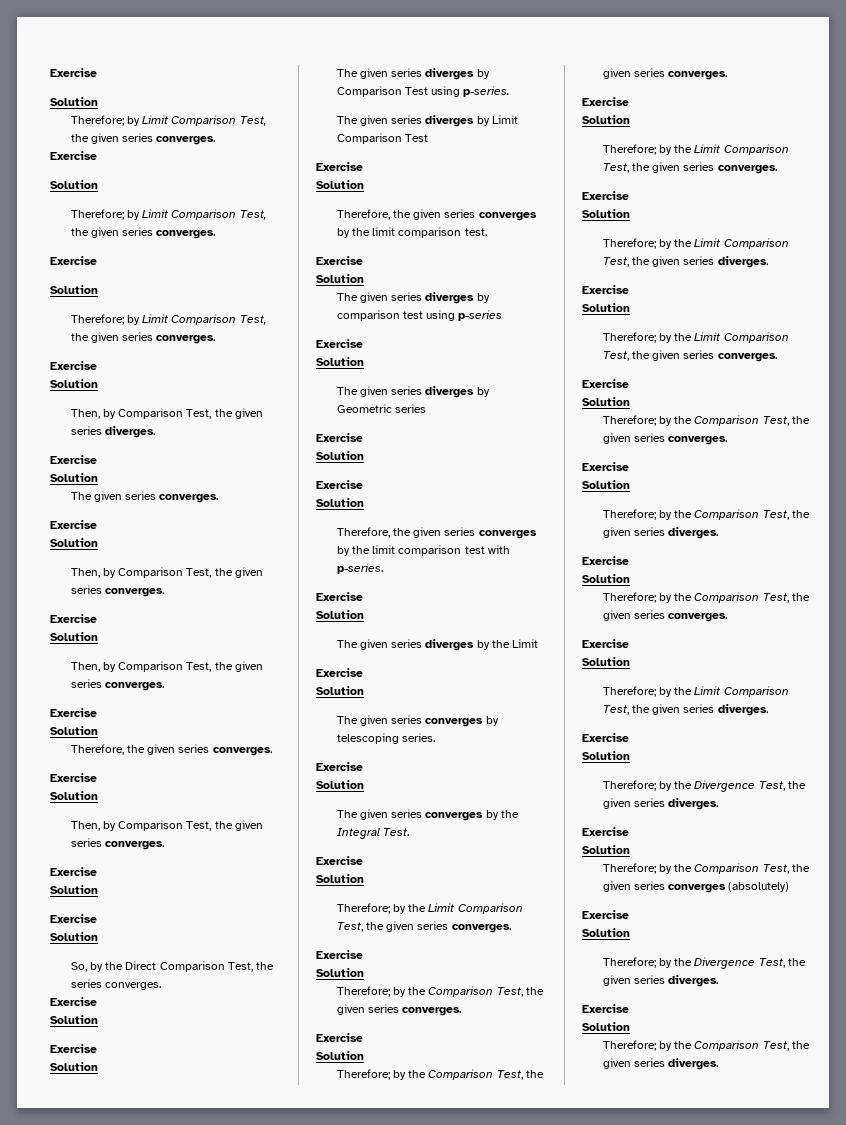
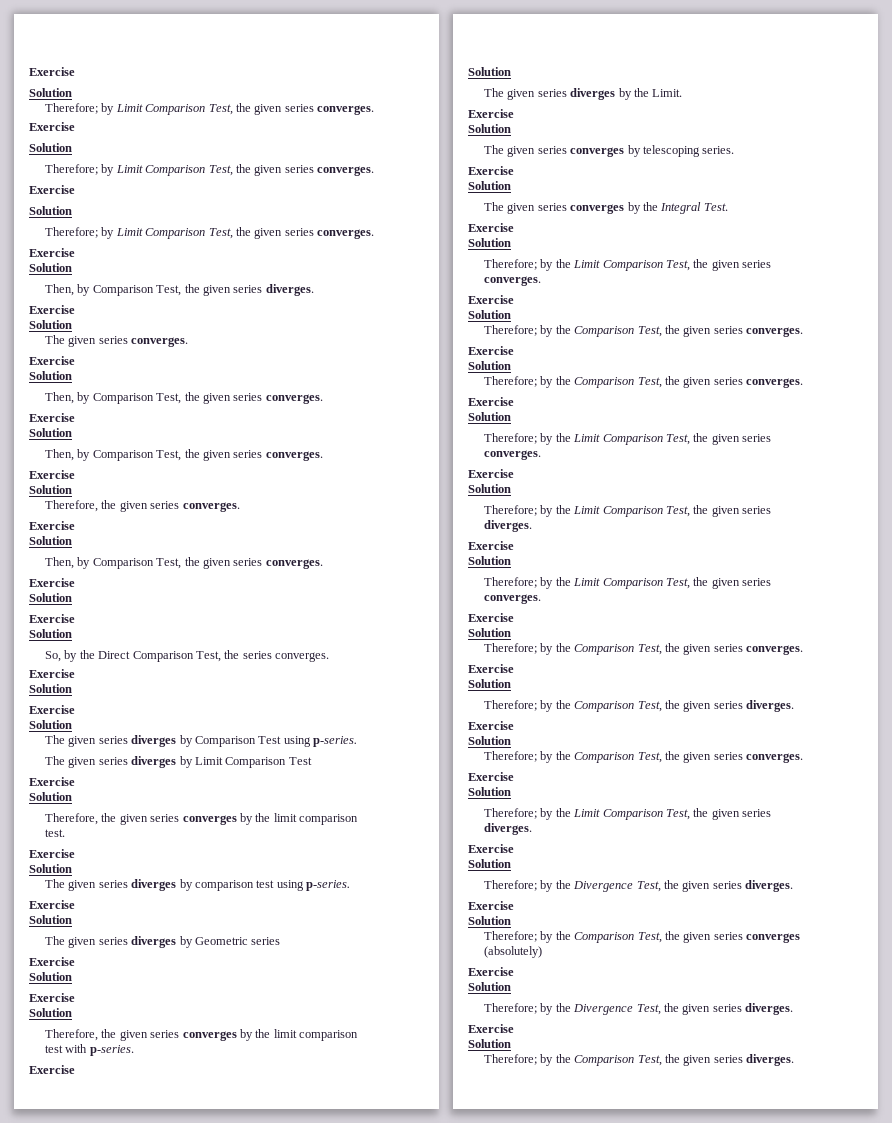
[458,310,503,321] p-series -> [306,880,351,891] p-series.
[512,639,539,648] Limit -> [652,89,683,97] Limit.

